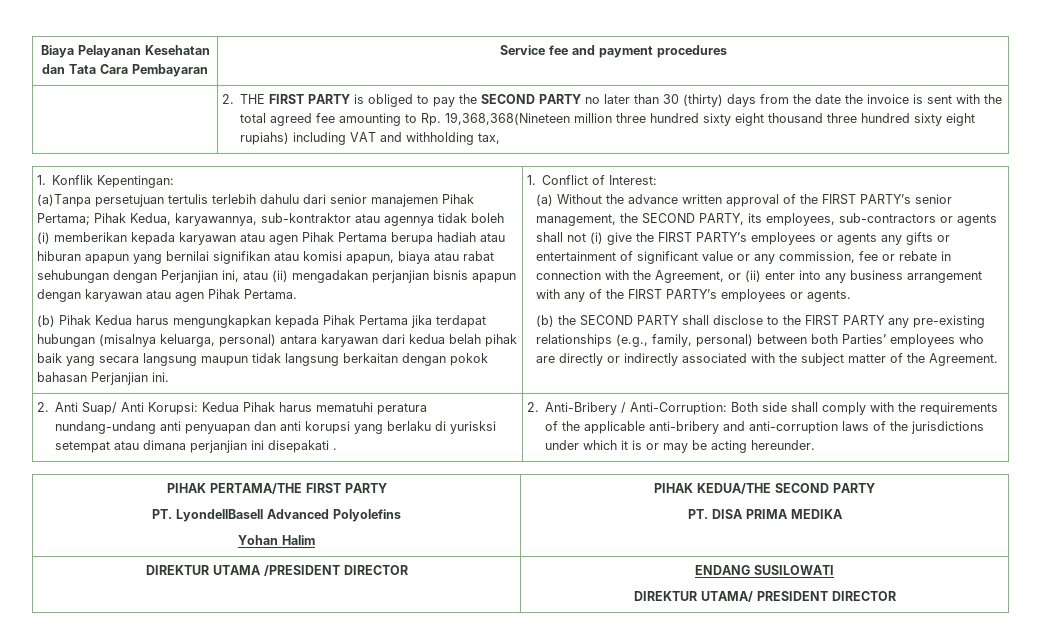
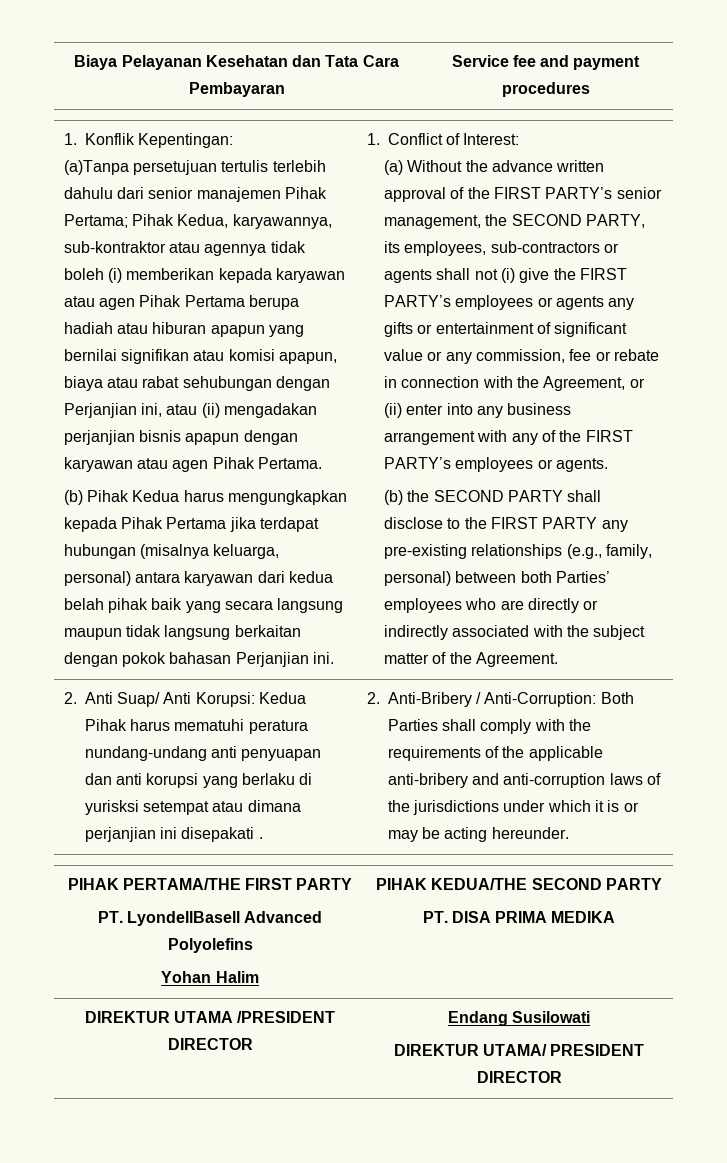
[222,94,1003,107] [240,112,976,126] [240,132,501,145] // | 2. THE FIRST PARTY is obliged to pay the SECOND PARTY no later than 30 (thirty) days from the date the invoice is sent with the total agreed fee amounting to Rp. 19,368,368(Nineteen million three hundred sixty eight thousand three hundred sixty eight rupiahs) including VAT and withholding tax, -> (590, 89) none
[762,402,788,412] side -> [387,719,438,731] Parties
[695,565,834,575] ENDANG SUSILOWATI -> [447,1011,591,1026] Endang Susilowati

